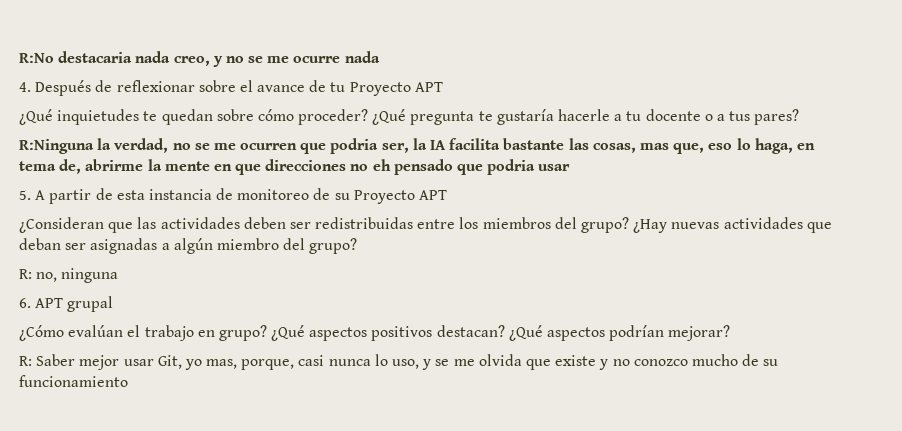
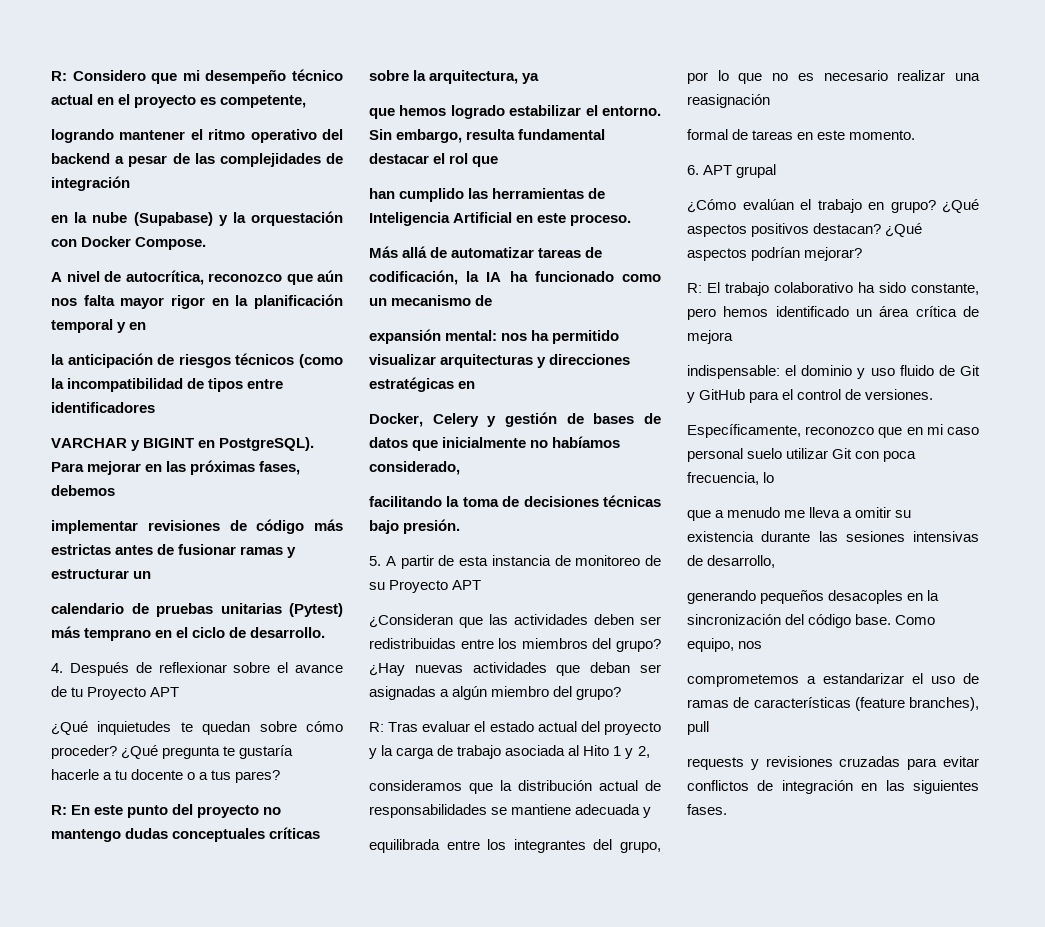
[19,51,380,67] R:No destacaria nada creo, y no se me ocurre nada -> [51,69,343,84] [51,94,307,108] [51,129,343,143] [51,153,343,167] [51,176,130,191] [51,211,343,226] [51,236,207,250] [51,270,343,285] [51,294,343,309] [51,319,147,333] [51,353,343,368] [51,378,284,392] [51,402,155,413] [51,437,315,451] [51,460,301,475] [51,485,115,496] [51,519,343,534] [51,544,297,558] [51,569,152,579] [51,603,343,617] [51,626,326,641] R: Considero que mi desempeño técnico actual en el proyecto es competente, // logrando mantener el ritmo operativo del backend a pesar de las complejidades de integración // en la nube (Supabase) y la orquestación con Docker Compose. // A nivel de autocrítica, reconozco que aún nos falta mayor rigor en la planificación temporal y en // la anticipación de riesgos técnicos (como la incompatibilidad de tipos entre identificadores // VARCHAR y BIGINT en PostgreSQL). Para mejorar en las próximas fases, debemos // implementar revisiones de código más estrictas antes de fusionar ramas y estructurar un // calendario de pruebas unitarias (Pytest) más temprano en el ciclo de desarrollo.
[19,138,815,154] [19,159,571,175] R:Ninguna la verdad, no se me ocurren que podria ser, la IA facilita bastante las cosas, mas que, eso lo haga, en tema de, abrirme la mente en que direcciones no eh pensado que podria usar -> [51,804,282,818] [51,827,321,842] [369,70,540,84] [369,105,661,119] [369,129,606,143] [369,153,499,167] [369,188,606,202] [369,212,632,226] [369,246,603,258] [369,270,661,285] [369,295,493,306] [369,329,620,344] [369,354,631,368] [369,377,476,392] [369,412,661,427] [369,436,621,451] [369,461,460,475] [369,495,661,507] [369,519,461,534] R: En este punto del proyecto no mantengo dudas conceptuales críticas sobre la arquitectura, ya // que hemos logrado estabilizar el entorno. Sin embargo, resulta fundamental destacar el rol que // han cumplido las herramientas de Inteligencia Artificial en este proceso. // Más allá de automatizar tareas de codificación, la IA ha funcionado como un mecanismo de // expansión mental: nos ha permitido visualizar arquitecturas y direcciones estratégicas en // Docker, Celery y gestión de bases de datos que inicialmente no habíamos considerado, // facilitando la toma de decisiones técnicas bajo presión.
[36,268,119,283] no, ninguna -> [388,721,661,735] [369,745,650,759] [369,780,661,794] [369,804,652,818] [369,839,661,853] [687,70,980,84] [687,94,770,108] [687,129,916,140] Tras evaluar el estado actual del proyecto y la carga de trabajo asociada al Hito 1 y 2, // consideramos que la distribución actual de responsabilidades se mantiene adecuada y // equilibrada entre los integrantes del grupo, por lo que no es necesario realizar una reasignación // formal de tareas en este momento.
[36,354,779,370] [19,375,128,387] Saber mejor usar Git, yo mas, porque, casi nunca lo uso, y se me olvida que existe y no conozco mucho de su funcionamiento -> [707,282,979,296] [687,306,979,320] [687,330,733,344] [687,365,980,379] [687,389,934,403] [687,424,979,438] [687,448,917,462] [687,472,775,485] [687,507,912,521] [687,531,979,542] [687,555,776,568] [687,590,940,604] [687,614,936,628] [687,638,763,652] [687,673,979,687] [687,697,979,711] [687,721,709,735] [687,756,979,770] [687,780,979,794] [687,804,727,815] El trabajo colaborativo ha sido constante, pero hemos identificado un área crítica de mejora // indispensable: el dominio y uso fluido de Git y GitHub para el control de versiones. // Específicamente, reconozco que en mi caso personal suelo utilizar Git con poca frecuencia, lo // que a menudo me lleva a omitir su existencia durante las sesiones intensivas de desarrollo, // generando pequeños desacoples en la sincronización del código base. Como equipo, nos // comprometemos a estandarizar el uso de ramas de características (feature branches), pull // requests y revisiones cruzadas para evitar conflictos de integración en las siguientes fases.

